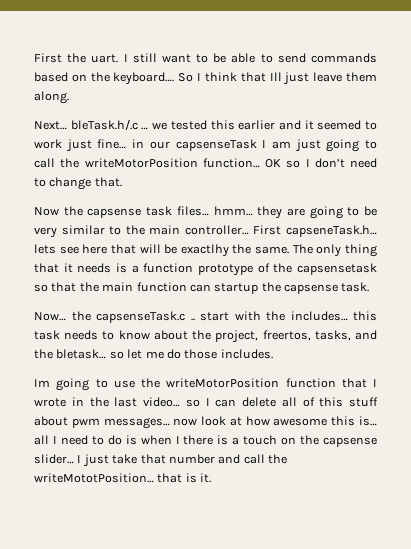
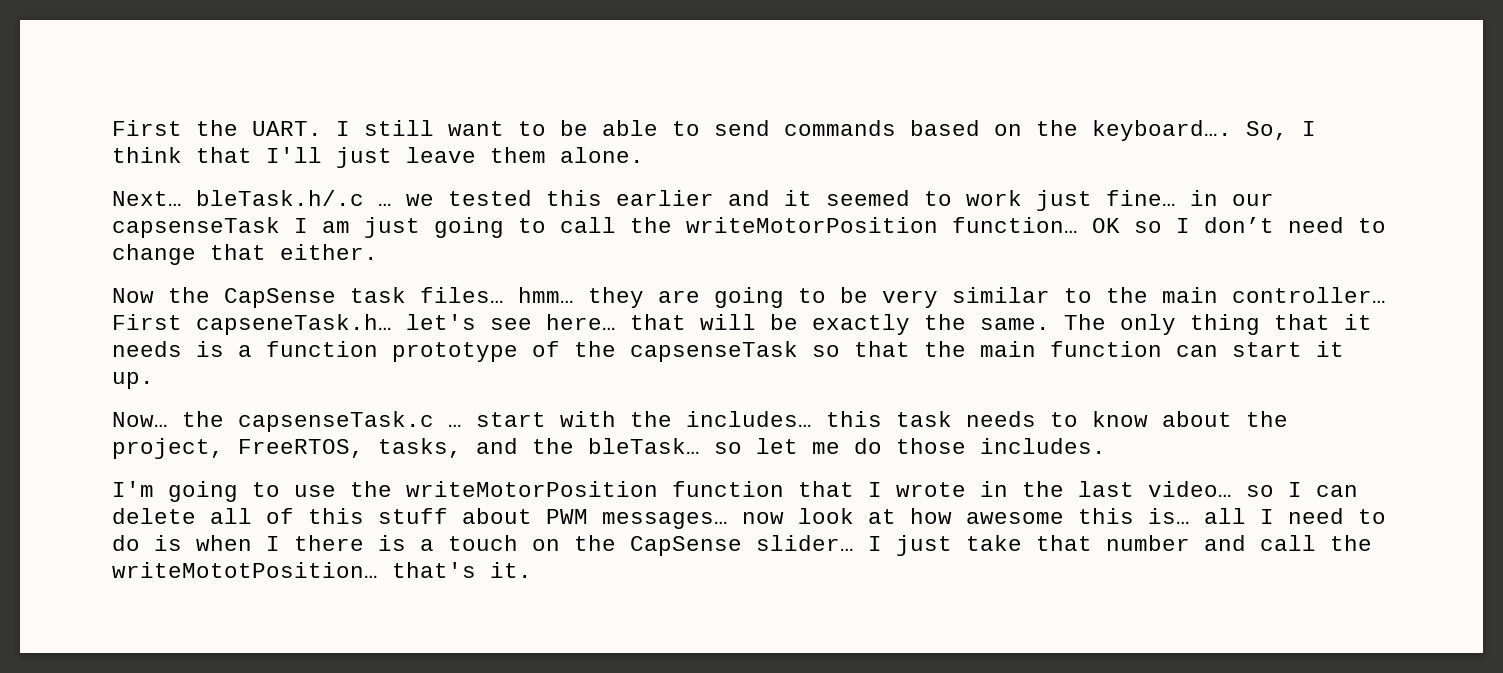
[91,54,119,63] uart. -> [252,121,322,136] UART.
[178,73,194,82] So -> [1246,121,1288,140] So,
[269,72,282,81] Ill -> [266,147,322,163] I'll
[34,91,69,104] along. -> [560,147,644,163] alone.
[94,177,122,187] that. -> [210,244,378,260] that either.
[87,208,142,218] capsense -> [224,288,336,308] CapSense
[34,244,108,254] lets see here -> [406,314,616,330] let's see here…
[180,244,229,257] exactlhy -> [812,314,910,335] exactly
[297,263,378,275] capsensetask -> [630,341,798,362] capsenseTask
[214,282,370,294] startup the capsense task. -> [1232,341,1344,357] [112,372,154,389] start it up.
[190,318,195,321] .. -> [448,424,462,427] …
[262,330,311,341] freertos, -> [238,439,364,458] FreeRTOS,
[56,349,107,359] bletask… -> [588,438,700,454] bleTask…
[34,379,50,387] Im -> [112,481,154,497] I'm
[71,418,100,428] pwm -> [546,509,588,524] PWM
[323,437,377,447] capsense -> [630,536,742,556] CapSense
[157,473,197,483] that is -> [392,562,476,578] that's

